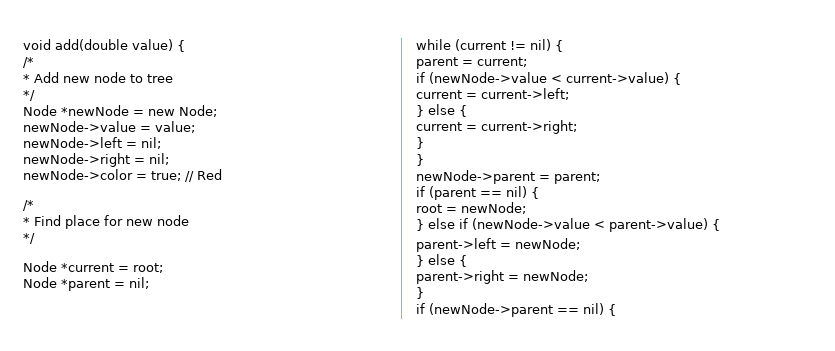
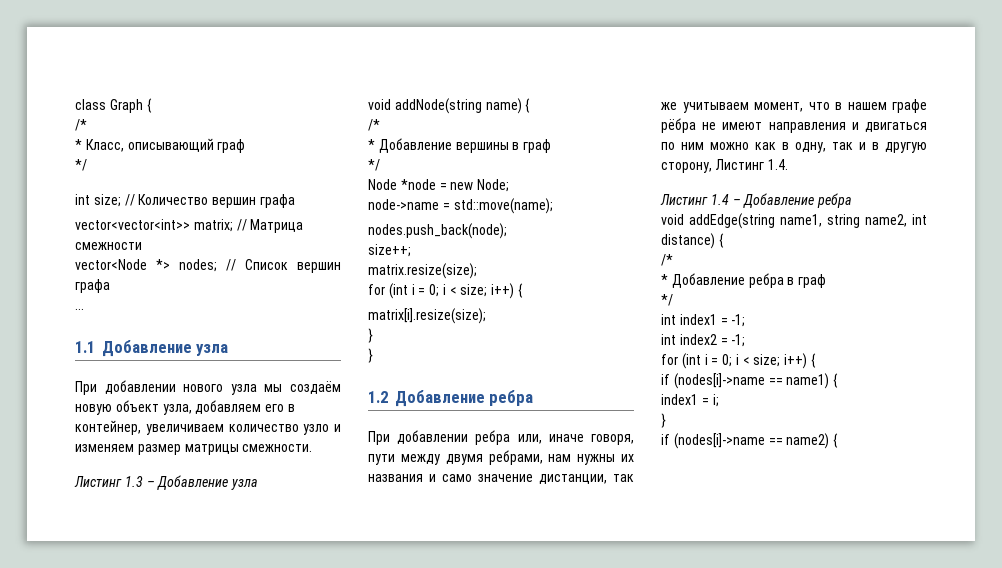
[23,39,185,52] [23,57,34,68] [23,72,173,83] [23,90,35,101] [23,105,129,116] void add(double value) { // /* // * Add new node to tree // */ // Node *newNode -> [75,98,152,113] [75,119,87,131] [75,138,246,153] [75,159,87,171] [75,194,295,208] [75,219,304,233] [75,242,142,250] [75,259,341,273] [75,279,110,293] [75,308,84,310] [75,340,229,357] [75,380,341,395] [75,400,295,415] [75,420,341,435] [75,444,313,455] [74,475,259,490] [368,98,531,114] [368,119,380,131] [368,138,552,153] [368,159,380,171] [368,179,436,190] class Graph { // /* // * Класс, описывающий граф // */ // int size; // Количество вершин графа // vector<vector<int>> matrix; // Матрица смежности // vector<Node *> nodes; // Список вершин графа // ... // 1.1 Добавление узла // При добавлении нового узла мы создаём новую объект узла, добавляем его в контейнер, увеличиваем количество узло и изменяем размер матрицы смежности. // Листинг 1.3 – Добавление узла // void addNode(string name) { // /* // * Добавление вершины в граф // */ // Node *node
[23,121,195,133] [23,137,161,149] [23,153,169,167] [23,169,222,182] [23,200,34,211] [23,215,189,229] [23,233,35,244] [23,261,163,273] [23,277,149,291] [416,39,563,52] [416,57,527,69] [416,72,681,85] [416,88,569,100] [416,104,467,117] [416,120,577,134] [416,137,424,149] [416,154,424,166] [416,170,600,184] [416,186,539,200] [416,202,526,214] [416,218,720,232] [416,238,580,252] [416,254,467,267] [416,270,588,284] newNode->value = value; // newNode->left = nil; // newNode->right = nil; // newNode->color = true; // Red // /* // * Find place for new node // */ // Node *current = root; // Node *parent = nil; // while (current != nil) { // parent = current; // if (newNode->value < current->value) { // current = current->left; // } else { // current = current->right; // } // } // newNode->parent = parent; // if (parent == nil) { // root = newNode; // } else if (newNode->value < parent->value) { // parent->left = newNode; // } else { // parent->right = newNode; -> [368,198,553,214] [368,223,507,239] [368,244,411,257] [368,263,477,279] [368,283,524,299] [368,308,486,324] [368,328,373,343] [368,348,373,363] [368,390,534,407] [368,430,634,445] [368,450,634,465] [368,474,634,484] [661,99,927,113] [661,118,927,133] [661,142,927,153] [661,159,788,173] [660,193,853,208] [661,213,927,229] [661,233,724,249] [661,254,673,266] [661,273,827,288] [661,294,673,306] [661,314,746,327] [661,334,746,347] [661,353,817,369] [661,373,839,389] [661,394,719,407] node->name = std::move(name); // nodes.push_back(node); // size++; // matrix.resize(size); // for (int i = 0; i < size; i++) { // matrix[i].resize(size); // } // } // 1.2 Добавление ребра // При добавлении ребра или, иначе говоря, пути между двумя ребрами, нам нужны их названия и само значение дистанции, так же учитываем момент, что в нашем графе рёбра не имеют направления и двигаться по ним можно как в одну, так и в другую сторону, Листинг 1.4. // Листинг 1.4 – Добавление ребра // void addEdge(string name1, string name2, int distance) { // /* // * Добавление ребра в граф // */ // int index1 = -1; // int index2 = -1; // for (int i = 0; i < size; i++) { // if (nodes[i]->name == name1) { // index1 = i;
[429,303,604,317] (newNode->parent == nil) -> [673,433,830,449] (nodes[i]->name == name2)

